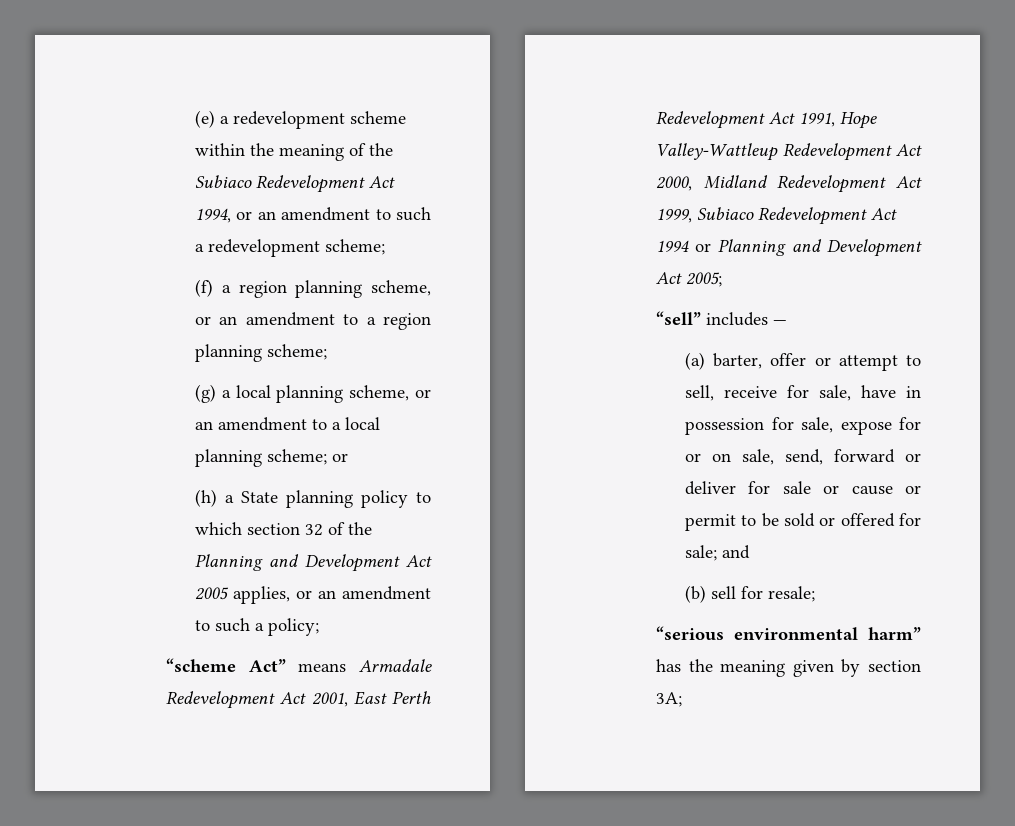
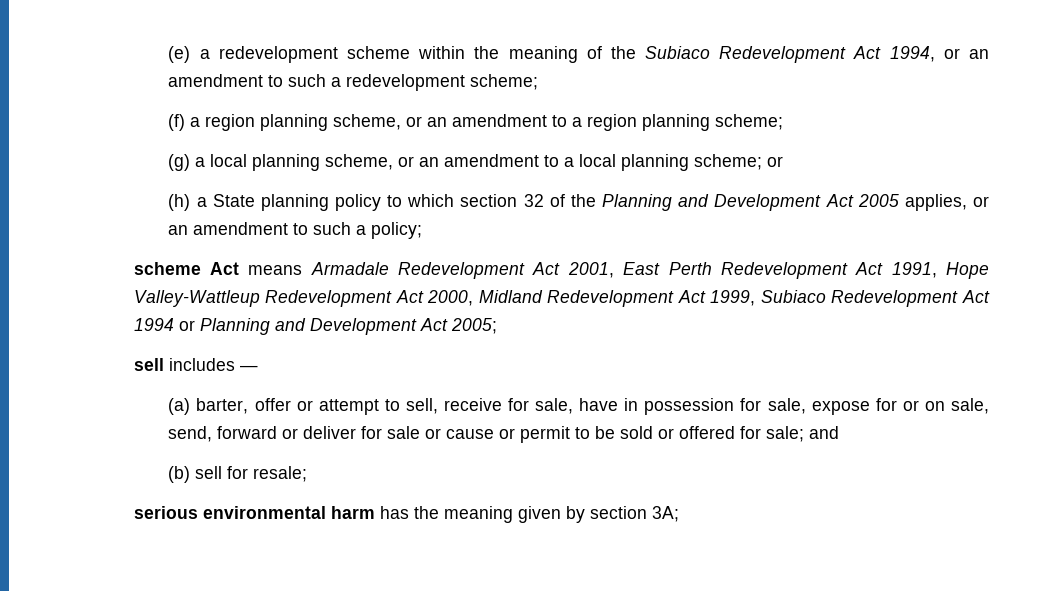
[166,658,286,672] “scheme Act” -> [133,262,239,275] scheme Act
[656,311,702,325] “sell” -> [133,358,164,371] sell
[656,626,921,641] “serious environmental harm” -> [133,506,375,519] serious environmental harm

